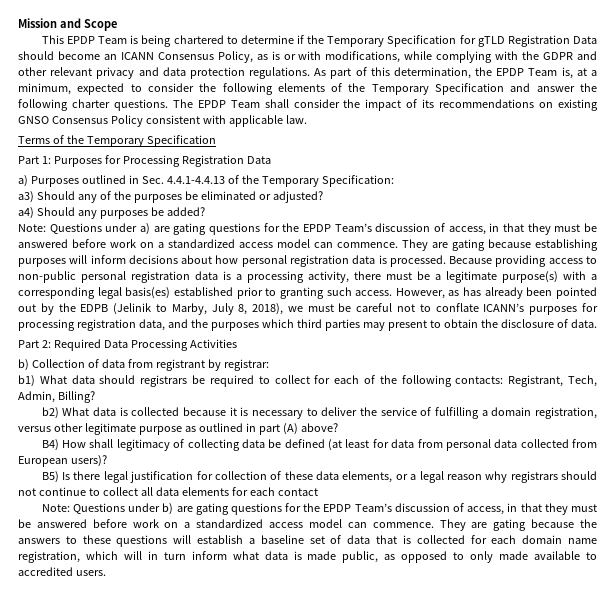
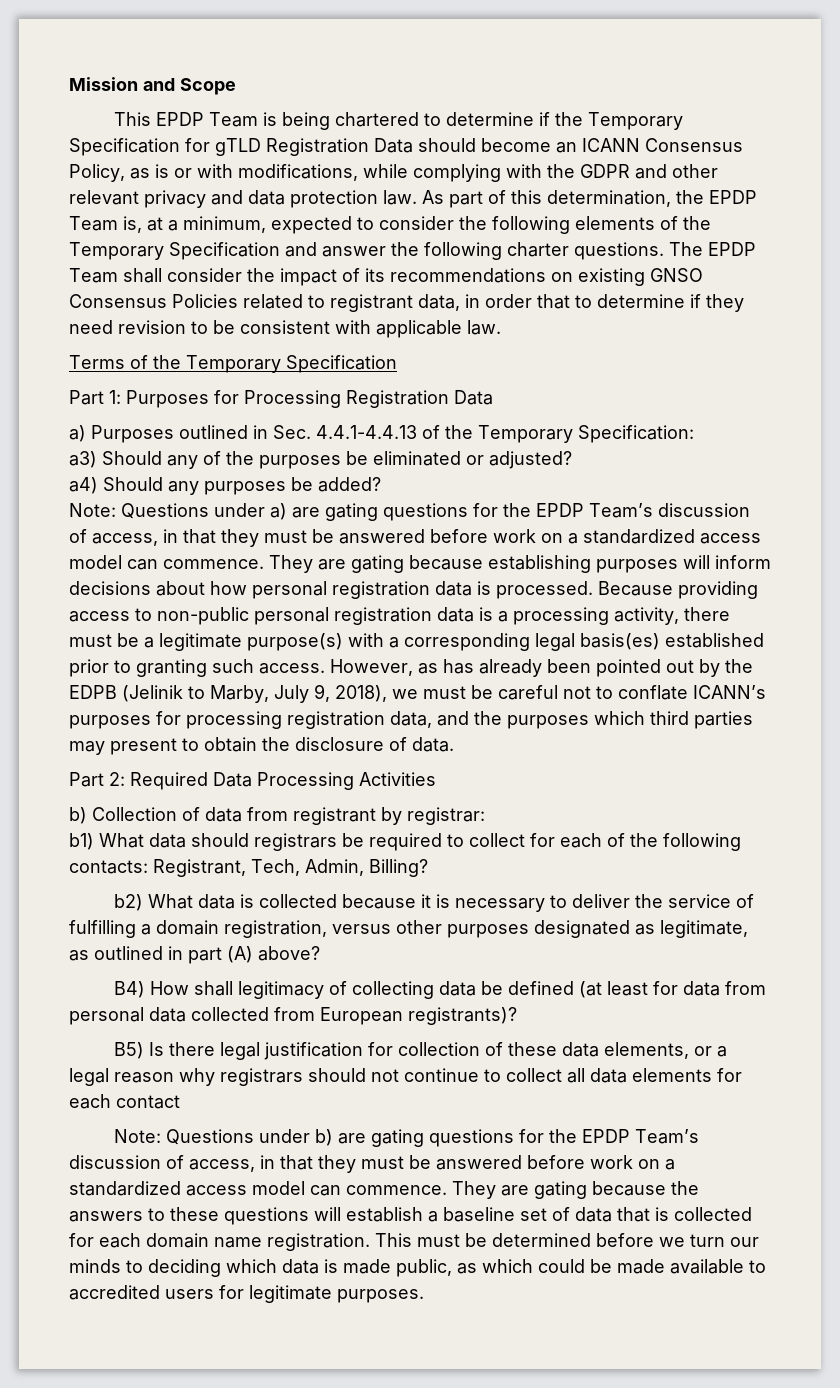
[249,67,311,79] regulations. -> [383,190,417,205] law.
[110,115,143,127] Policy -> [172,294,744,312] [69,320,235,334] Policies related to registrant data, in order that to determine if they need revision to be
[238,304,248,315] 8, -> [314,684,330,702] 9,
[84,423,182,435] legitimate purpose -> [447,920,748,938] purposes designated as legitimate,
[70,455,107,467] users)? -> [408,1007,517,1025] registrants)?
[18,551,259,563] registration, which will in turn inform what -> [267,1233,759,1251] [69,1259,277,1277] registration. This must be determined before we turn our minds to deciding which
[401,551,494,563] opposed to only -> [482,1259,612,1273] which could be
[75,570,106,576] users. -> [165,1285,424,1303] users for legitimate purposes.

